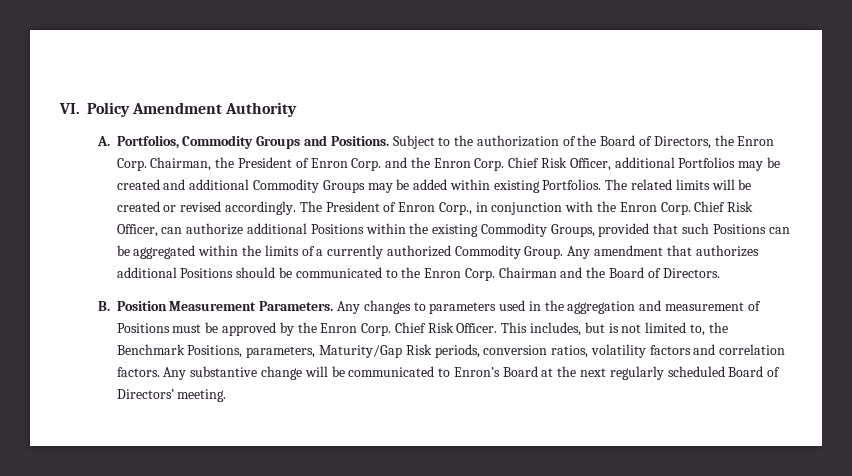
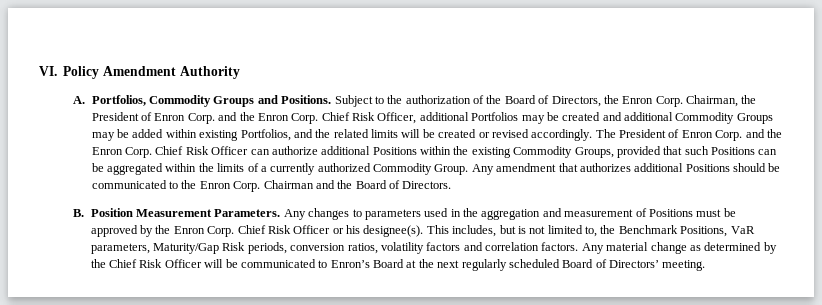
[542,179,628,190] Portfolios. The -> [240,129,331,141] Portfolios, and the
[438,201,754,215] [116,224,158,237] Corp., in conjunction with the Enron Corp. Chief Risk Officer, -> [715,129,782,141] [91,146,249,158] Corp. and the Enron Corp. Chief Risk Officer
[456,323,498,333] Officer. -> [293,225,424,237] Officer or his designee(s).
(243, 351) none -> [730,226,755,234] VaR
[190,366,302,380] substantive change -> [606,242,777,254] [90,259,202,268] material change as determined by the Chief Risk Officer

